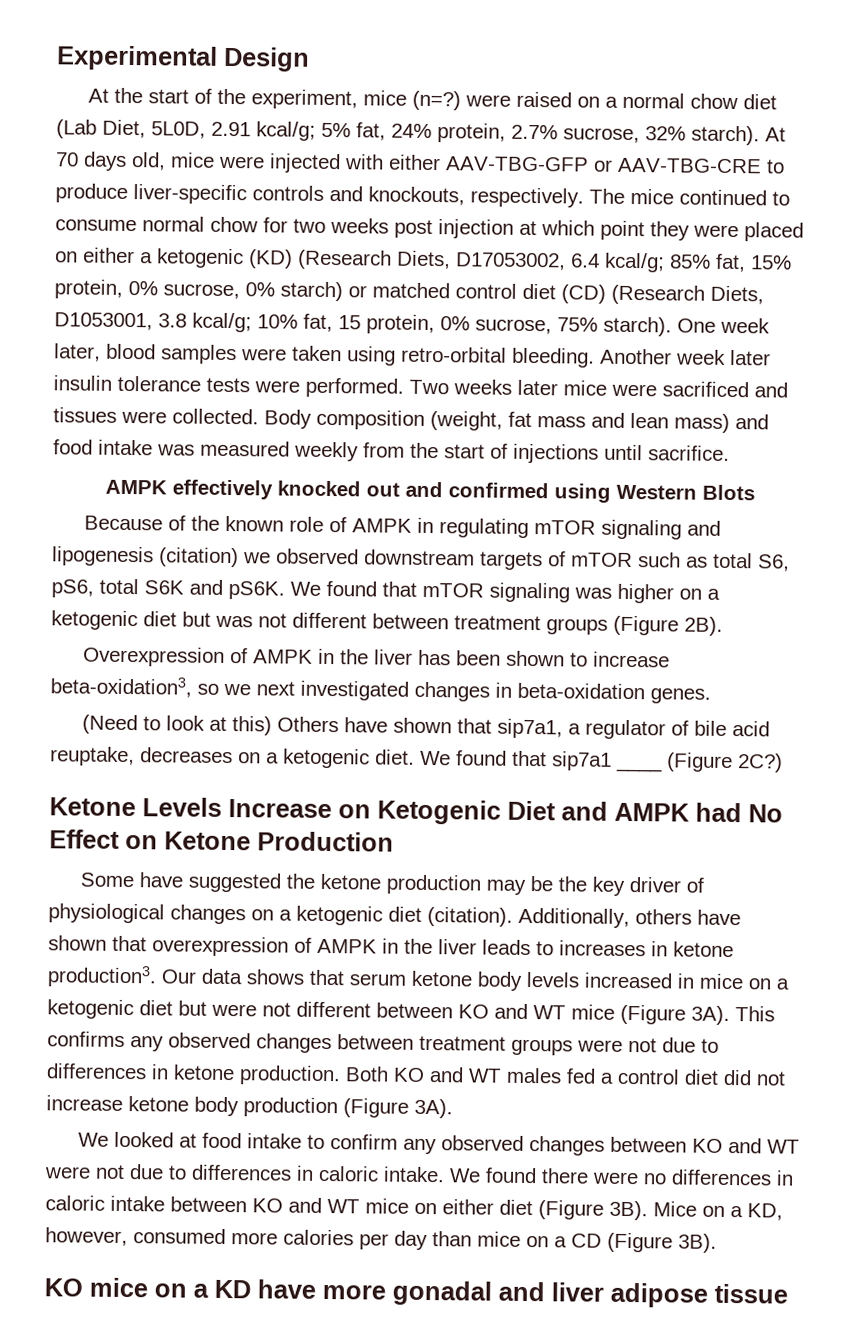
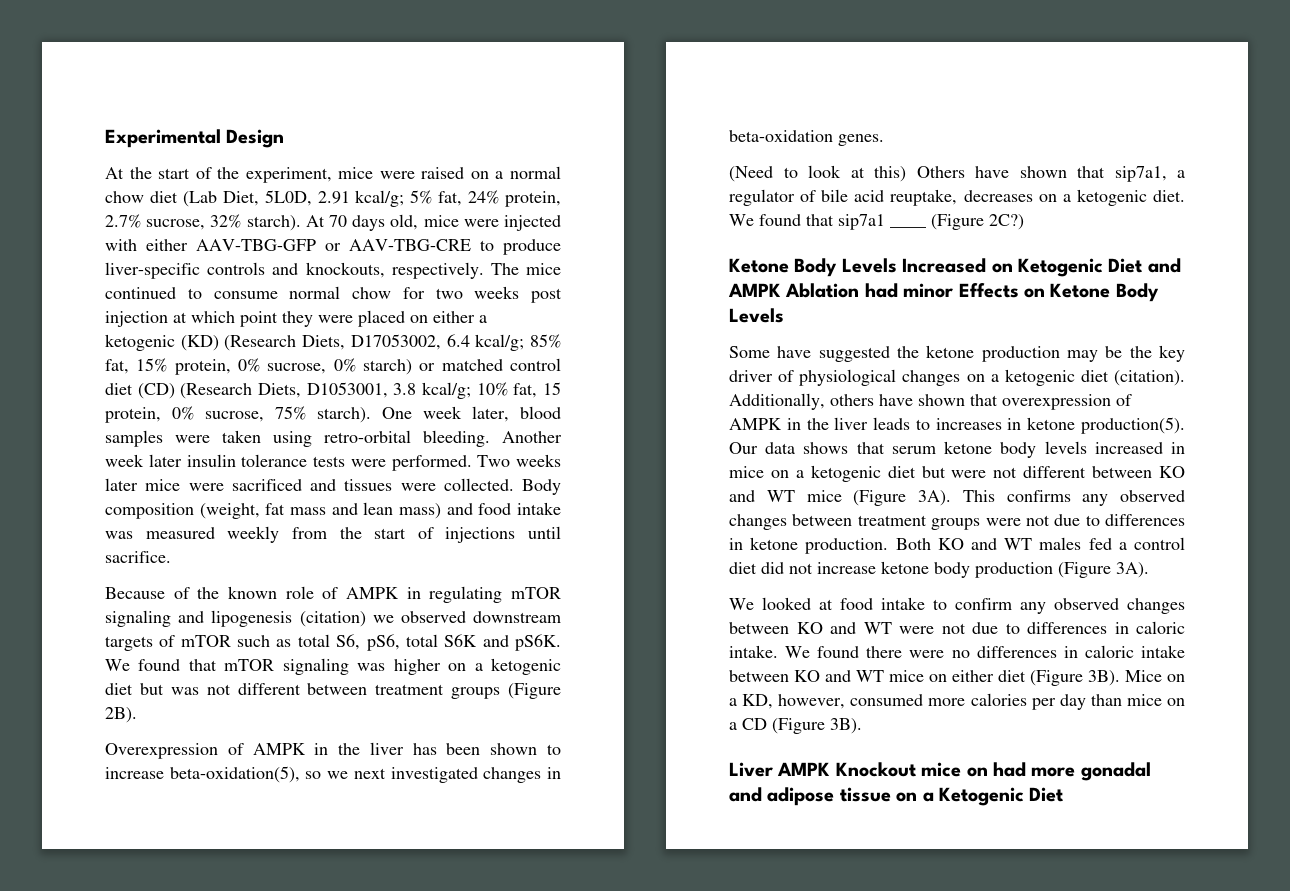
[411,90,461,111] (n=?) -> (374, 173) none
[105,479,755,503] // AMPK effectively knocked out and confirmed using Western Blots -> (171, 557) none
[50,676,192,698] beta-oxidation3, -> [169,766,300,783] beta-oxidation(5),
[142,797,332,819] Levels Increase -> [794,258,987,277] Body Levels Increased
[695,802,783,823] [49,829,394,852] had No Effect on Ketone Production -> [785,283,1159,302] [729,308,784,323] Ablation had minor Effects on Ketone Body Levels
[47,965,157,988] production3. -> [1081,417,1185,434] production(5).
[44,1277,316,1299] KO mice on a KD have -> [729,762,1026,777] Liver AMPK Knockout mice on had
[551,1282,604,1302] liver -> (762, 794) none
(788, 1293) none -> [896,787,1064,806] on a Ketogenic Diet

